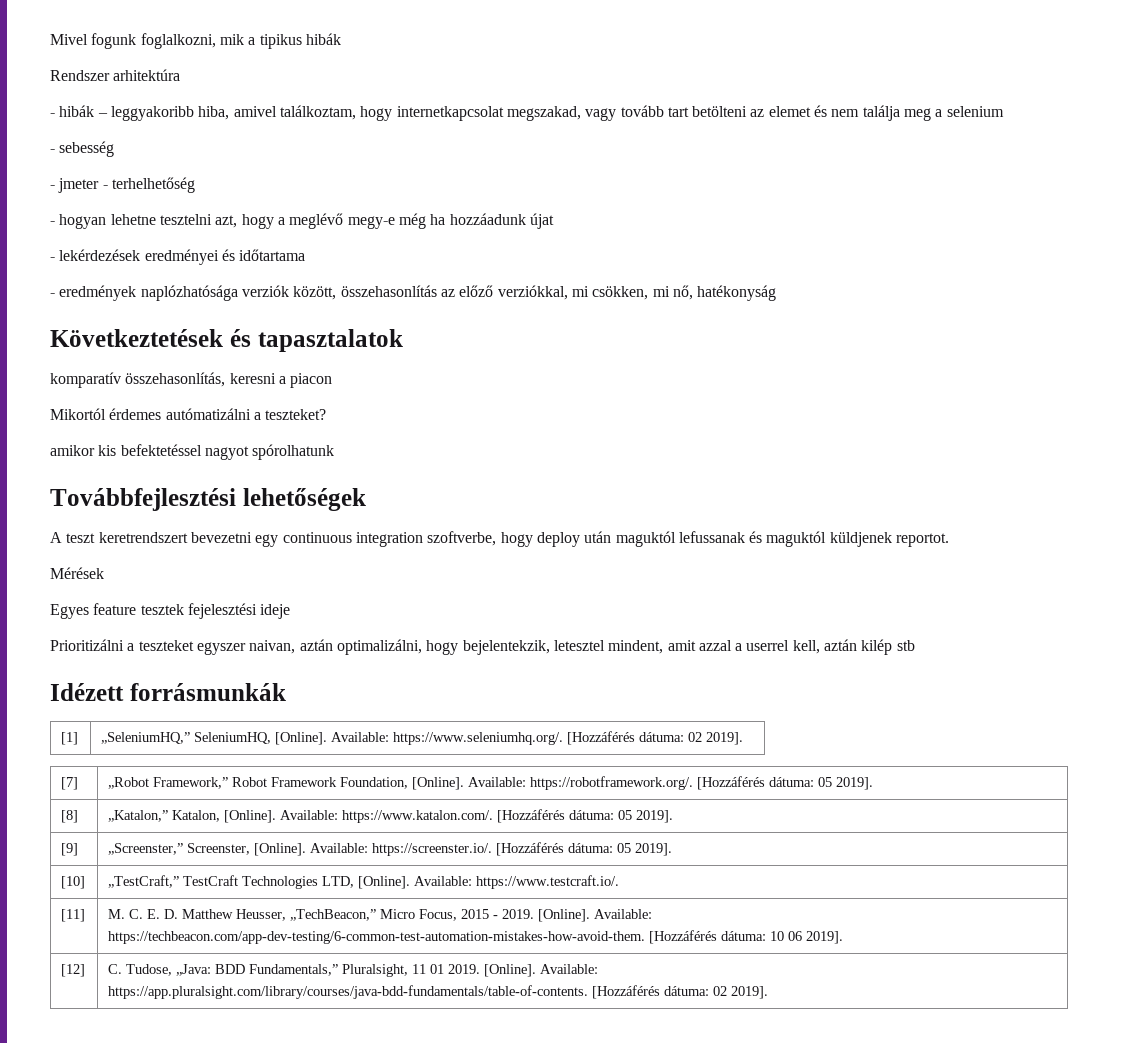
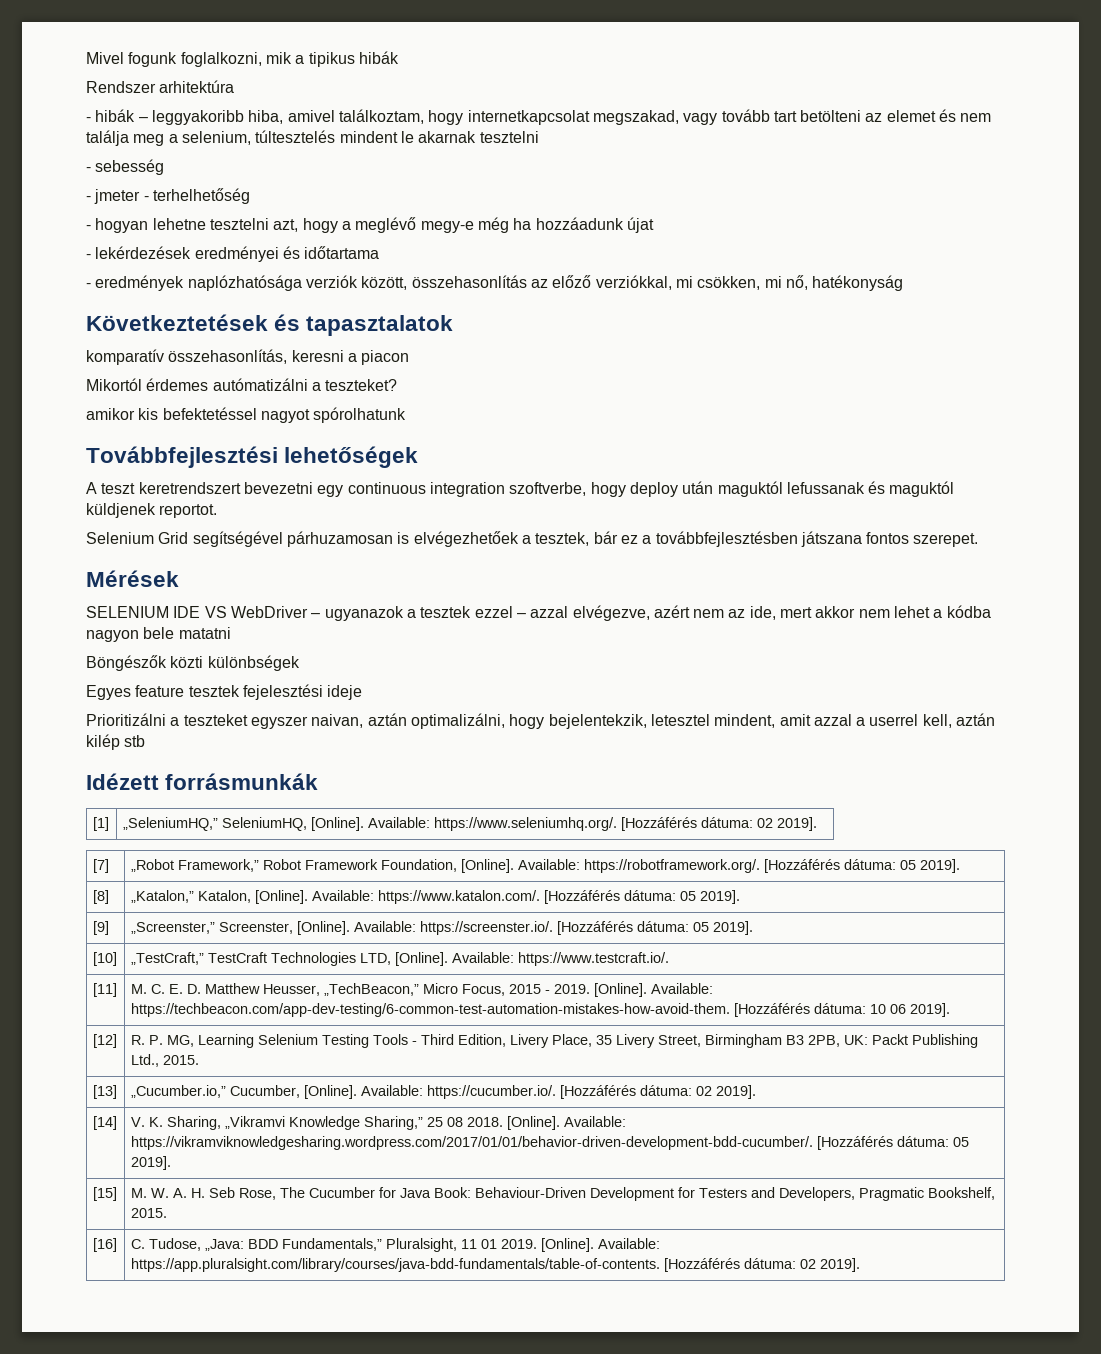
[946,106,1004,117] selenium -> [181,130,539,145] selenium, túltesztelés mindent le akarnak tesztelni
[50,567,104,579] Mérések -> [86,531,979,547] [86,570,179,587] [86,605,991,621] [86,627,231,642] [86,655,300,671] Selenium Grid segítségével párhuzamosan is elvégezhetőek a tesztek, bár ez a továbbfejlesztésben játszana fontos szerepet. // Mérések // SELENIUM IDE VS WebDriver – ugyanazok a tesztek ezzel – azzal elvégezve, azért nem az ide, mert akkor nem lehet a kódba nagyon bele matatni // Böngészők közti különbségek
(86, 970) none -> [130,1034,978,1048] [130,1054,199,1067] [92,1085,117,1099] [130,1085,756,1099] [92,1116,117,1130] [130,1116,626,1130] [130,1136,969,1150] [130,1156,171,1170] [92,1187,117,1201] [130,1187,995,1201] [130,1208,167,1218] [92,1238,117,1252] | R. P. MG, Learning Selenium Testing Tools - Third Edition, Livery Place, 35 Livery Street, Birmingham B3 2PB, UK: Packt Publishing Ltd., 2015. // [13] | „Cucumber.io,” Cucumber, [Online]. Available: https://cucumber.io/. [Hozzáférés dátuma: 02 2019]. // [14] | V. K. Sharing, „Vikramvi Knowledge Sharing,” 25 08 2018. [Online]. Available: https://vikramviknowledgesharing.wordpress.com/2017/01/01/behavior-driven-development-bdd-cucumber/. [Hozzáférés dátuma: 05 2019]. // [15] | M. W. A. H. Seb Rose, The Cucumber for Java Book: Behaviour-Driven Development for Testers and Developers, Pragmatic Bookshelf, 2015. // [16]

